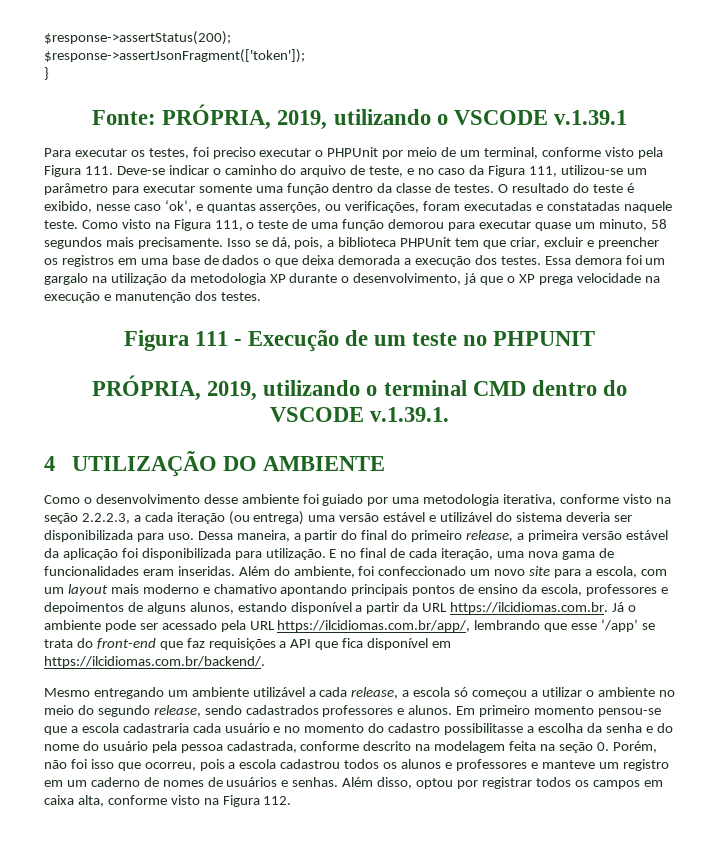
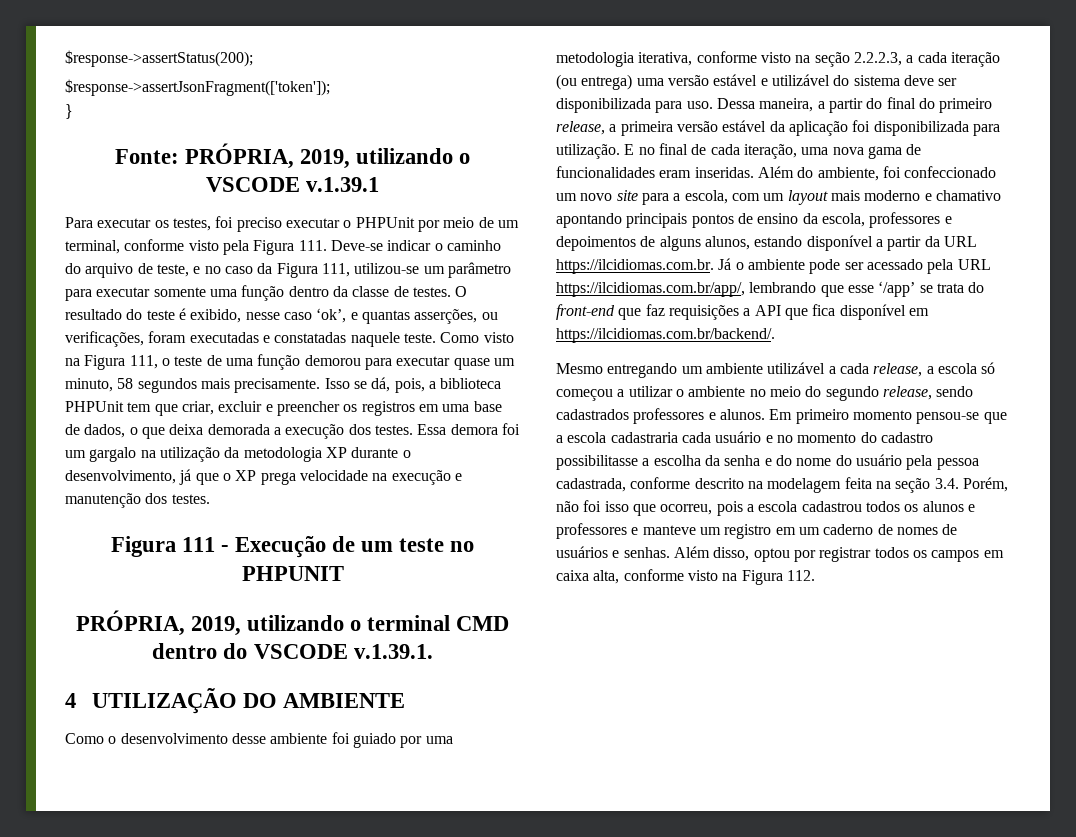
[222,255,260,265] dados -> [84,424,126,438] dados,
[565,512,610,522] deveria -> [903,75,934,86] deve
[596,742,609,751] 0. -> [934,478,959,489] 3.4.

